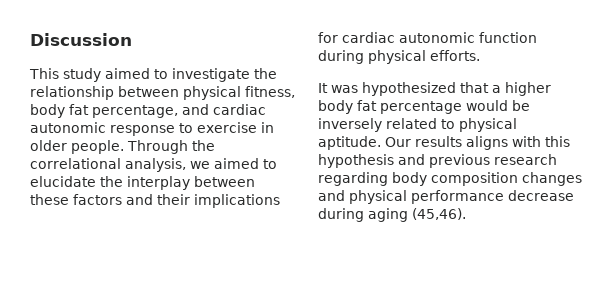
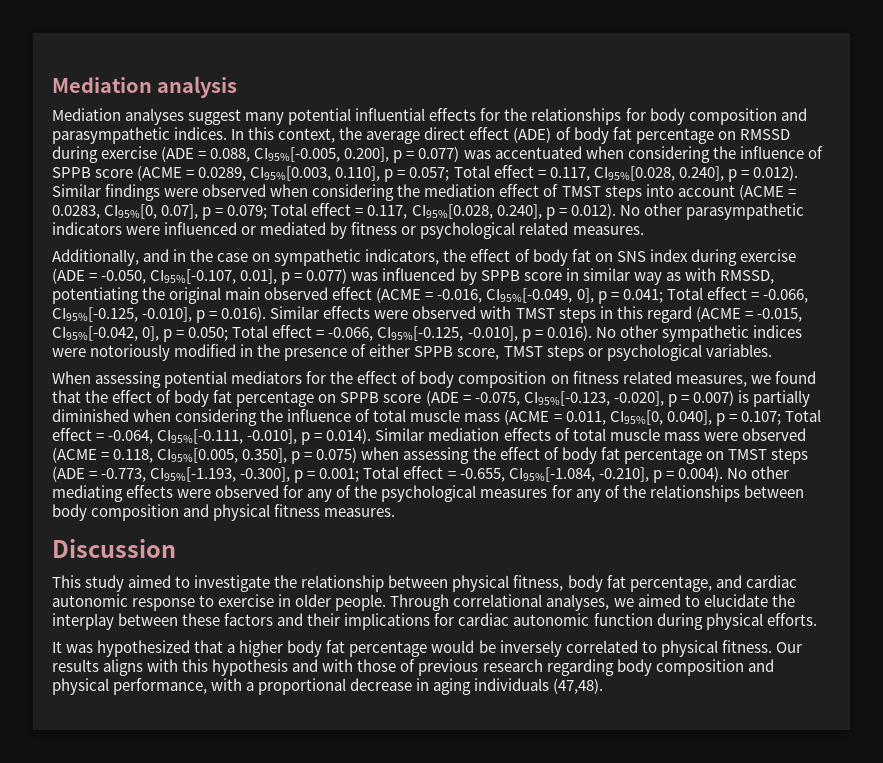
(30, 39) none -> [52,76,238,98] [52,108,807,125] [52,127,790,144] [52,146,823,163] [52,165,798,182] [52,184,796,201] [52,203,804,220] [52,222,644,239] [52,249,796,266] [52,268,774,285] [52,287,808,304] [52,306,802,323] [52,325,802,342] [52,344,772,361] [52,371,816,388] [52,390,810,407] [52,409,821,426] [52,428,806,445] [52,447,808,464] [52,466,789,483] [52,485,804,502] [52,504,396,521] Mediation analysis // Mediation analyses suggest many potential influential effects for the relationships for body composition and parasympathetic indices. In this context, the average direct effect (ADE) of body fat percentage on RMSSD during exercise (ADE = 0.088, CI95%[-0.005, 0.200], p = 0.077) was accentuated when considering the influence of SPPB score (ACME = 0.0289, CI95%[0.003, 0.110], p = 0.057; Total effect = 0.117, CI95%[0.028, 0.240], p = 0.012). Similar findings were observed when considering the mediation effect of TMST steps into account (ACME = 0.0283, CI95%[0, 0.07], p = 0.079; Total effect = 0.117, CI95%[0.028, 0.240], p = 0.012). No other parasympathetic indicators were influenced or mediated by fitness or psychological related measures. // Additionally, and in the case on sympathetic indicators, the effect of body fat on SNS index during exercise (ADE = -0.050, CI95%[-0.107, 0.01], p = 0.077) was influenced by SPPB score in similar way as with RMSSD, potentiating the original main observed effect (ACME = -0.016, CI95%[-0.049, 0], p = 0.041; Total effect = -0.066, CI95%[-0.125, -0.010], p = 0.016). Similar effects were observed with TMST steps in this regard (ACME = -0.015, CI95%[-0.042, 0], p = 0.050; Total effect = -0.066, CI95%[-0.125, -0.010], p = 0.016). No other sympathetic indices were notoriously modified in the presence of either SPPB score, TMST steps or psychological variables. // When assessing potential mediators for the effect of body composition on fitness related measures, we found that the effect of body fat percentage on SPPB score (ADE = -0.075, CI95%[-0.123, -0.020], p = 0.007) is partially diminished when considering the influence of total muscle mass (ACME = 0.011, CI95%[0, 0.040], p = 0.107; Total effect = -0.064, CI95%[-0.111, -0.010], p = 0.014). Similar mediation effects of total muscle mass were observed (ACME = 0.118, CI95%[0.005, 0.350], p = 0.075) when assessing the effect of body fat percentage on TMST steps (ADE = -0.773, CI95%[-1.193, -0.300], p = 0.001; Total effect = -0.655, CI95%[-1.084, -0.210], p = 0.004). No other mediating effects were observed for any of the psychological measures for any of the relationships between body composition and physical fitness measures. //
[192,140,215,151] [30,158,186,172] the correlational analysis, -> [453,594,610,611] correlational analyses,
[386,118,437,129] related -> [565,640,638,653] correlated
[318,136,381,150] aptitude. -> [721,640,772,653] fitness.
(425, 159) none -> [322,659,416,672] with those of
[522,172,582,186] [318,190,574,204] [318,208,466,222] changes and physical performance decrease during aging (45,46). -> [747,659,774,672] [52,678,604,695] and physical performance, with a proportional decrease in aging individuals (47,48).

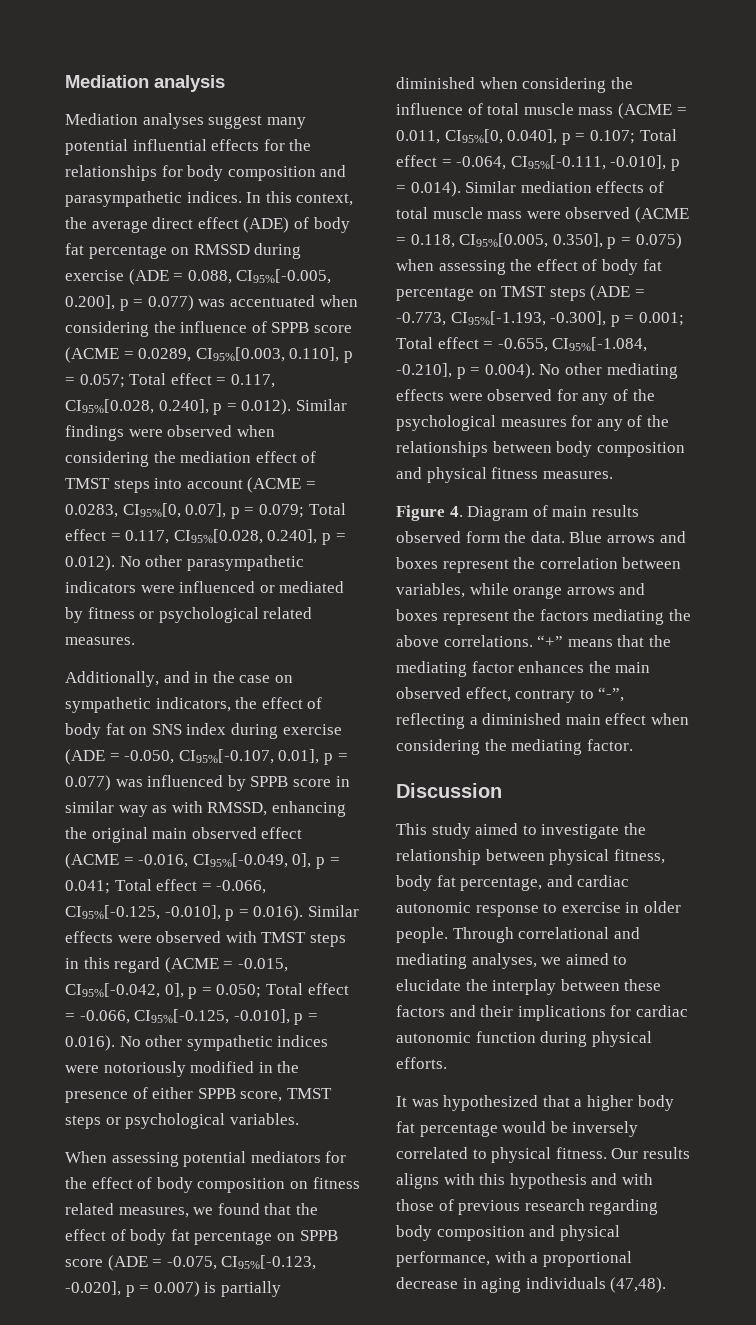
[52,287,139,304] potentiating -> [271,801,346,817] enhancing
(396, 512) none -> [396,505,639,521] [396,531,686,543] [396,557,682,573] [396,583,646,599] [396,609,691,625] [396,635,671,647] [396,661,651,677] [396,687,625,703] [396,713,689,729] [396,739,633,755] // Figure 4. Diagram of main results observed form the data. Blue arrows and boxes represent the correlation between variables, while orange arrows and boxes represent the factors mediating the above correlations. “+” means that the mediating factor enhances the main observed effect, contrary to “-”, reflecting a diminished main effect when considering the mediating factor.
(543, 600) none -> [613,927,640,939] [396,953,467,969] and mediating

